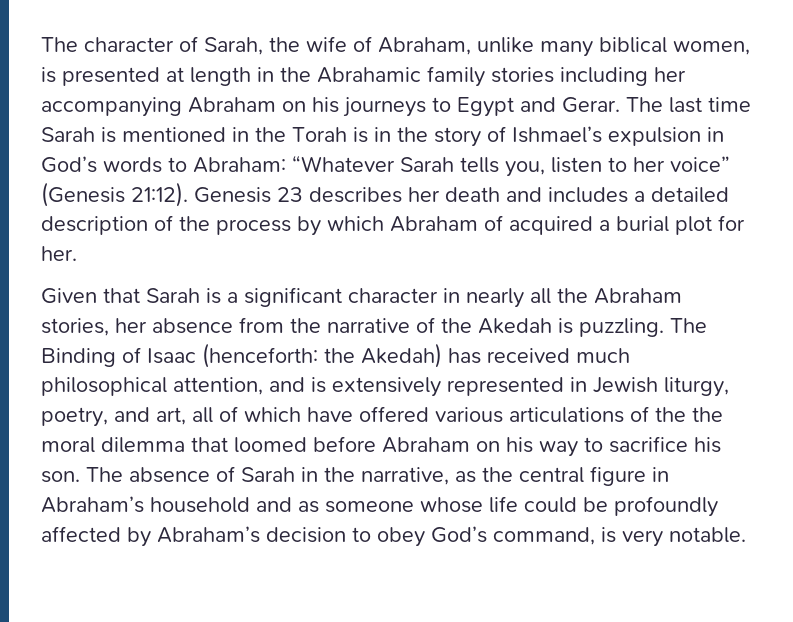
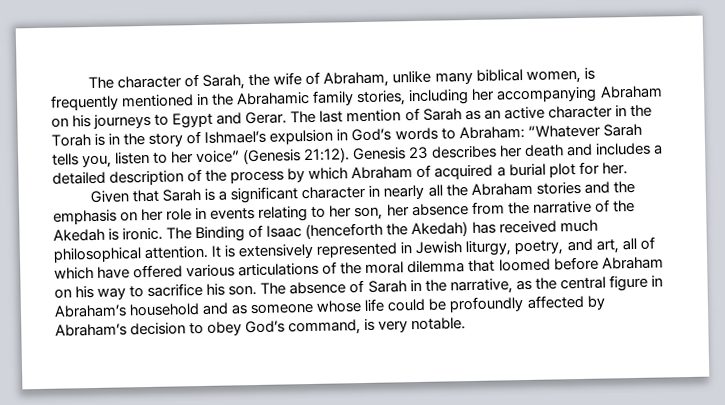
[62,67,251,86] presented at length -> [50,94,195,111] frequently mentioned
[491,67,554,83] stories -> [356,90,407,107] stories,
[708,97,751,112] [41,127,226,143] time Sarah is mentioned -> [346,105,613,123] mention of Sarah as an active character
[41,318,109,336] stories, -> [535,180,635,195] [53,205,384,225] stories and the emphasis on her role in events relating to her son,
[579,318,664,337] puzzling. -> [122,227,164,241] ironic.
[202,343,318,368] (henceforth: -> [305,222,384,240] (henceforth
[173,377,305,395] attention, and -> [144,245,222,260] attention. It
[692,407,723,422] the -> (363, 268) none

